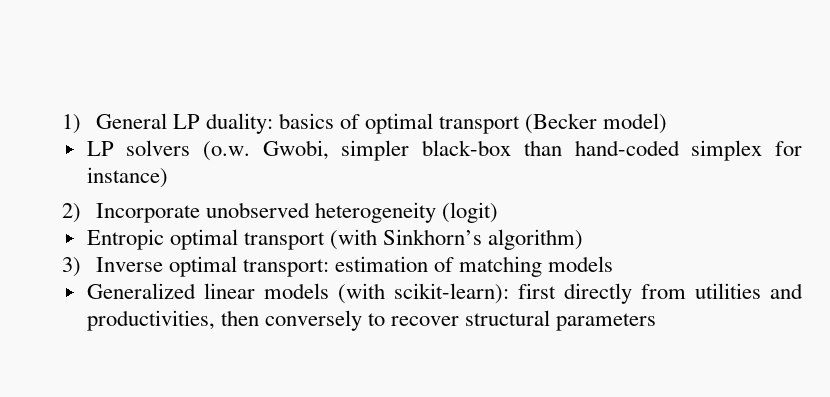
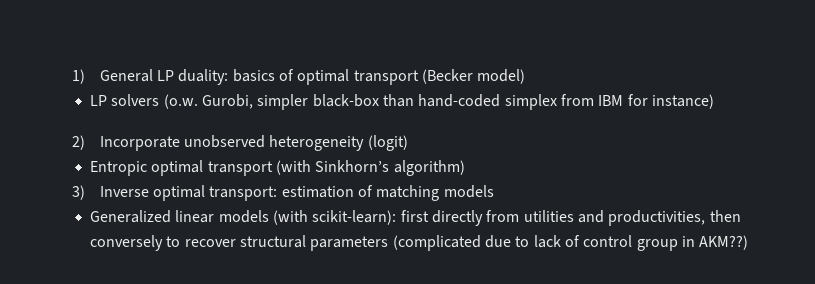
[262,140,329,160] Gwobi, -> [201,94,253,109] Gurobi,
(763, 150) none -> [560,94,624,106] from IBM
(656, 322) none -> [392,235,749,251] (complicated due to lack of control group in AKM??)

